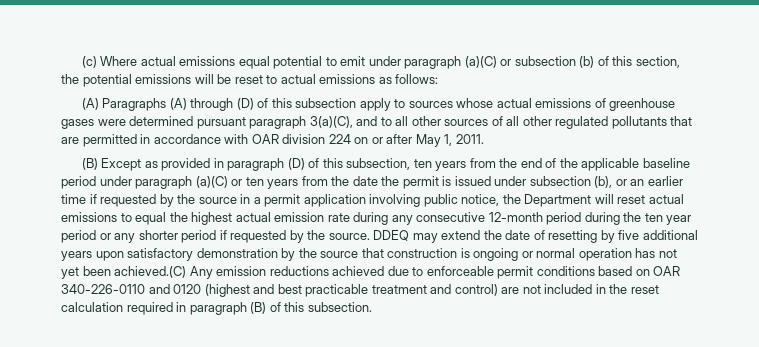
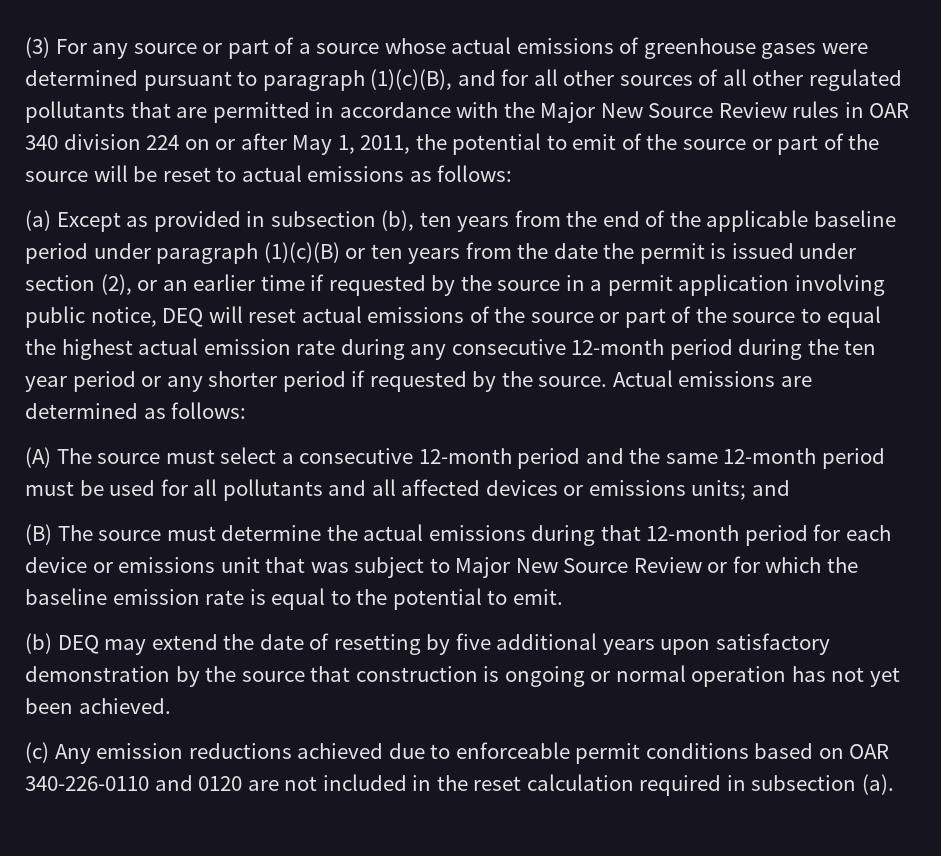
[81,56,680,69] [61,74,439,87] [81,98,453,111] (c) Where actual emissions equal potential to emit under paragraph (a)(C) or subsection (b) of this section, the potential emissions will be reset to actual emissions as follows: // (A) Paragraphs (A) through (D) of this subsection apply to sources -> [25,37,380,59] (3) For any source or part of a source
[249,116,392,129] paragraph 3(a)(C), and to -> [237,69,529,91] to paragraph (1)(c)(B), and for
[251,134,279,144] OAR -> [503,101,910,123] [25,135,58,150] the Major New Source Review rules in OAR 340
[455,134,484,144] [81,158,411,171] 2011. // (B) Except as provided in paragraph (D) of this subsection, -> [360,133,880,155] [25,165,513,182] [25,210,415,232] 2011, the potential to emit of the source or part of the source will be reset to actual emissions as follows: // (a) Except as provided in subsection (b),
[195,176,228,188] (a)(C) -> [263,242,340,263] (1)(c)(B)
[529,176,613,188] subsection (b), -> [25,274,132,295] section (2),
[502,194,592,207] the Department -> [162,308,204,327] DEQ
(117, 217) none -> [469,306,796,328] of the source or part of the source
[373,230,410,241] DDEQ -> [612,370,812,387] [25,402,247,419] [25,447,885,469] [25,479,790,501] [25,524,891,546] [25,556,859,578] [25,588,563,610] [25,633,99,654] Actual emissions are determined as follows: // (A) The source must select a consecutive 12-month period and the same 12-month period must be used for all pollutants and all affected devices or emissions units; and // (B) The source must determine the actual emissions during that 12-month period for each device or emissions unit that was subject to Major New Source Review or for which the baseline emission rate is equal to the potential to emit. // (b) DEQ
[114,266,187,278] achieved.(C) -> [78,698,171,714] [25,742,49,763] achieved. // (c)
[204,284,498,297] (highest and best practicable treatment and control) -> (243, 783) none
[189,302,372,315] paragraph (B) of this subsection. -> [751,774,894,795] subsection (a).

